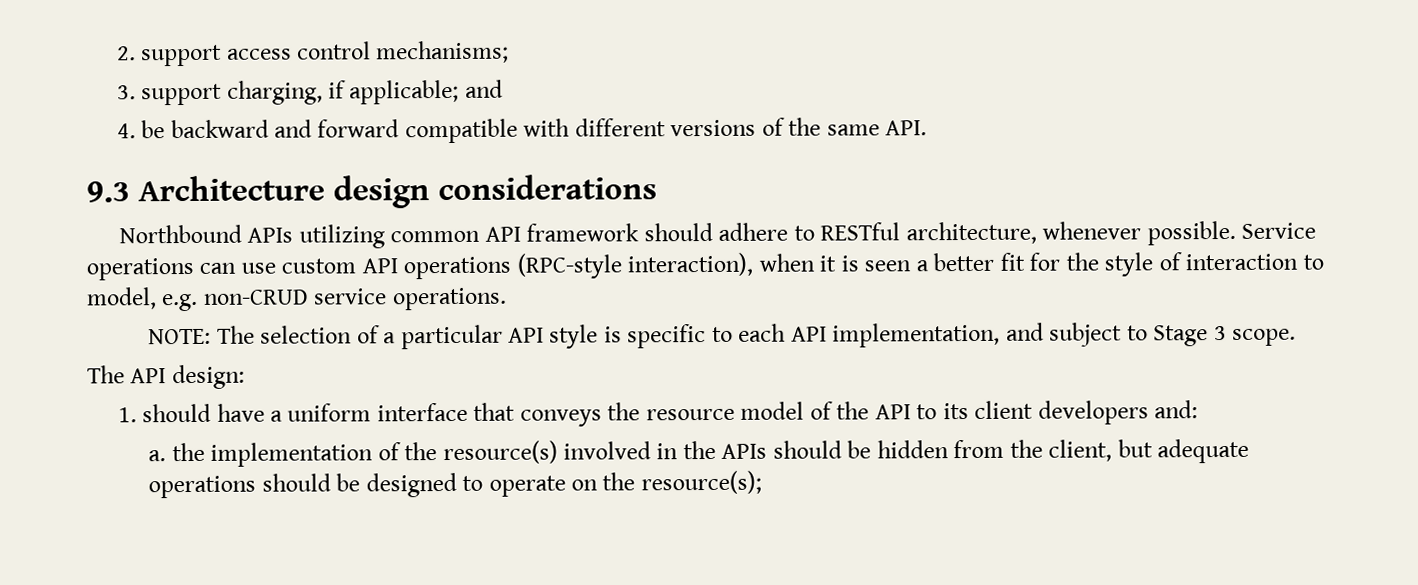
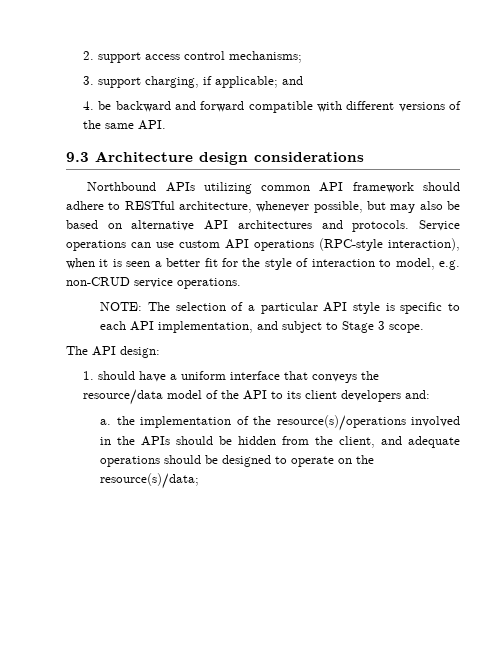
[1146,220,1236,246] possible. -> [313,201,460,213] [66,220,410,232] possible, but may also be based on alternative API architectures and protocols.
[645,408,735,421] resource -> [83,389,164,405] resource/data
[442,440,558,465] resource(s) -> [276,415,406,431] resource(s)/operations
[1117,439,1153,458] but -> [381,436,403,445] and
[640,470,762,495] resource(s); -> [100,473,200,489] resource(s)/data;

